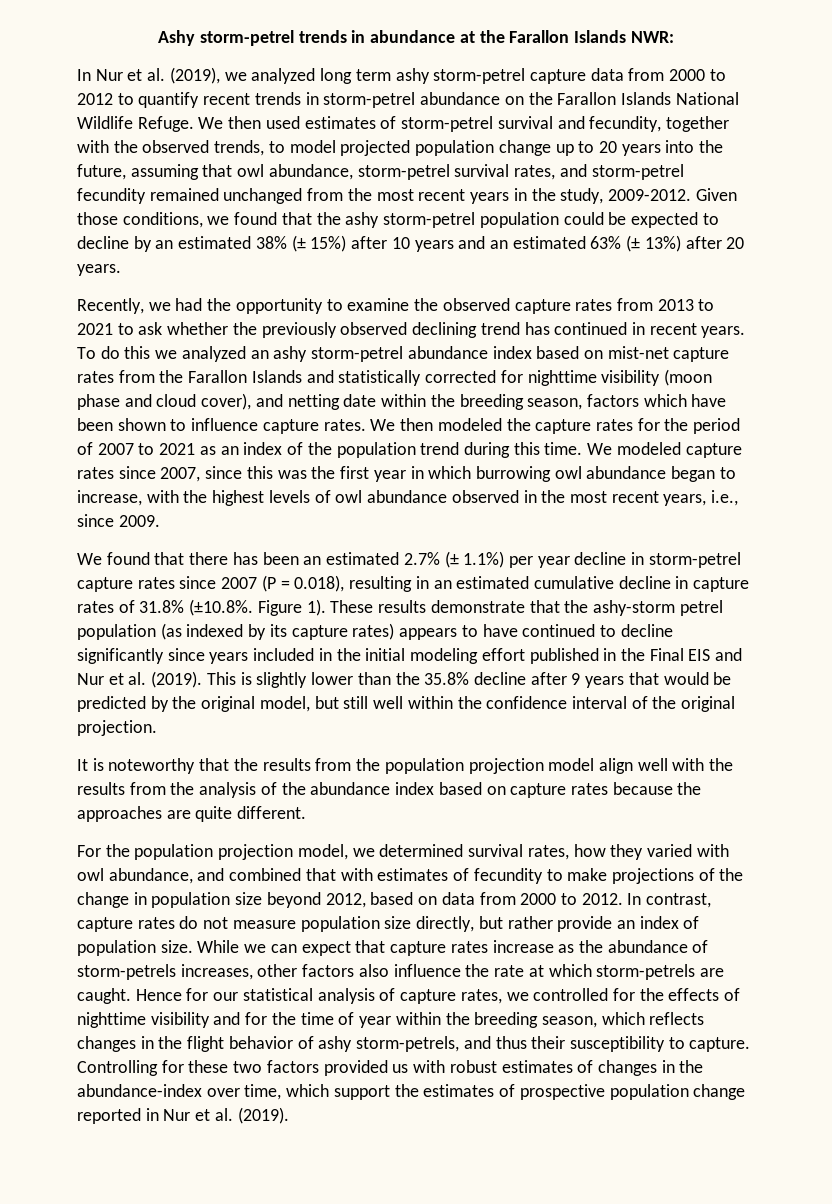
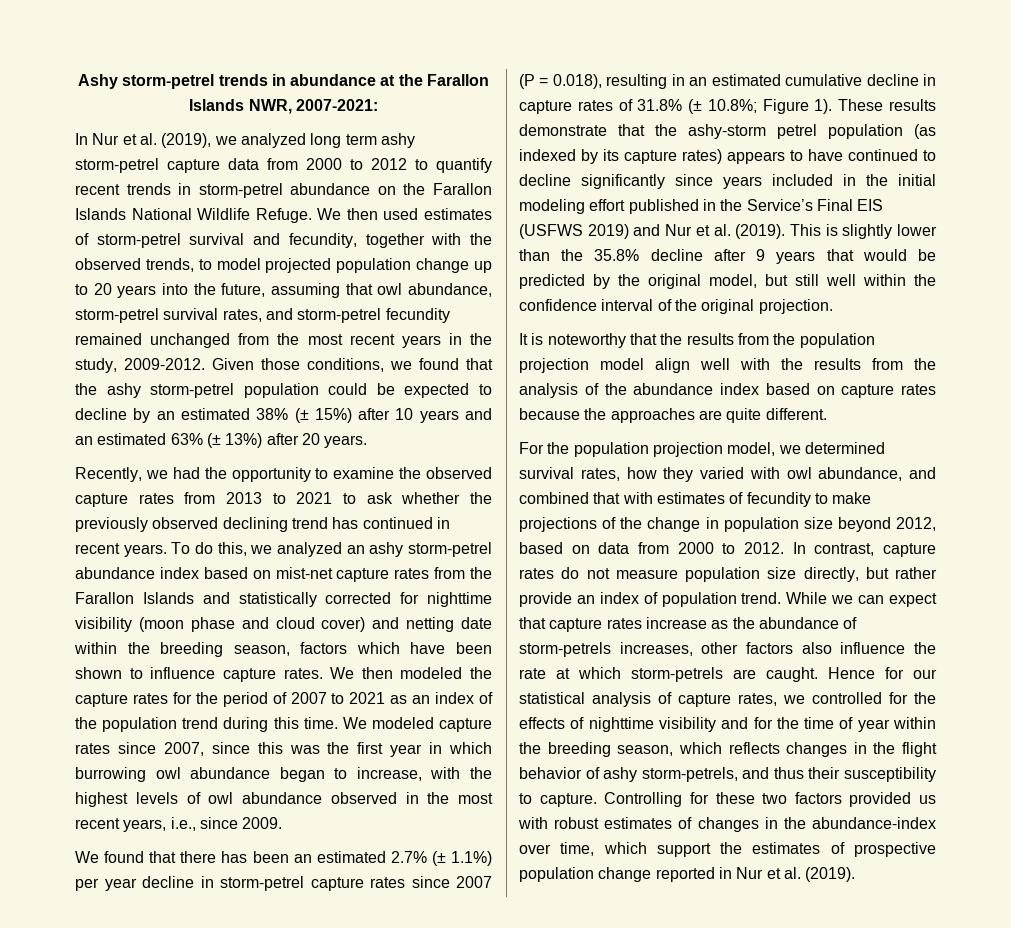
[630,31,674,43] NWR: -> [248,99,378,114] NWR, 2007-2021:
[124,346,151,359] this -> [217,542,247,556] this,
[201,393,252,410] cover), -> [321,617,366,632] cover)
[189,599,254,616] (±10.8%. -> [688,99,757,114] (± 10.8%;
(645, 654) none -> [746,199,813,211] Service’s
(711, 655) none -> [519,224,629,239] (USFWS 2019)
[160,940,193,953] size. -> [741,592,782,604] trend.

